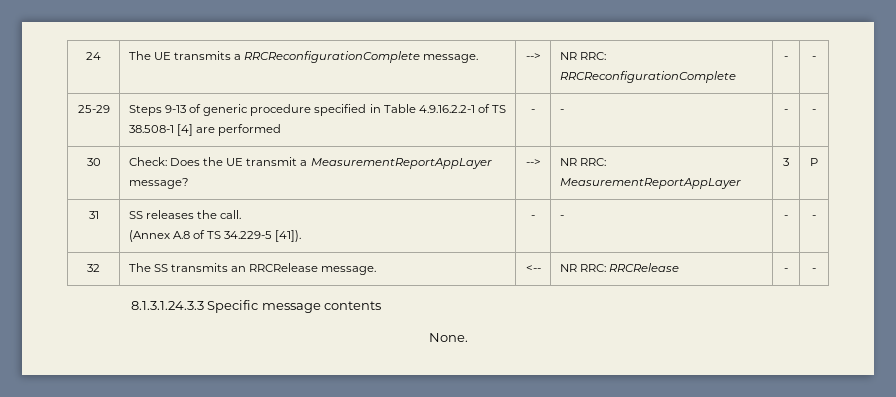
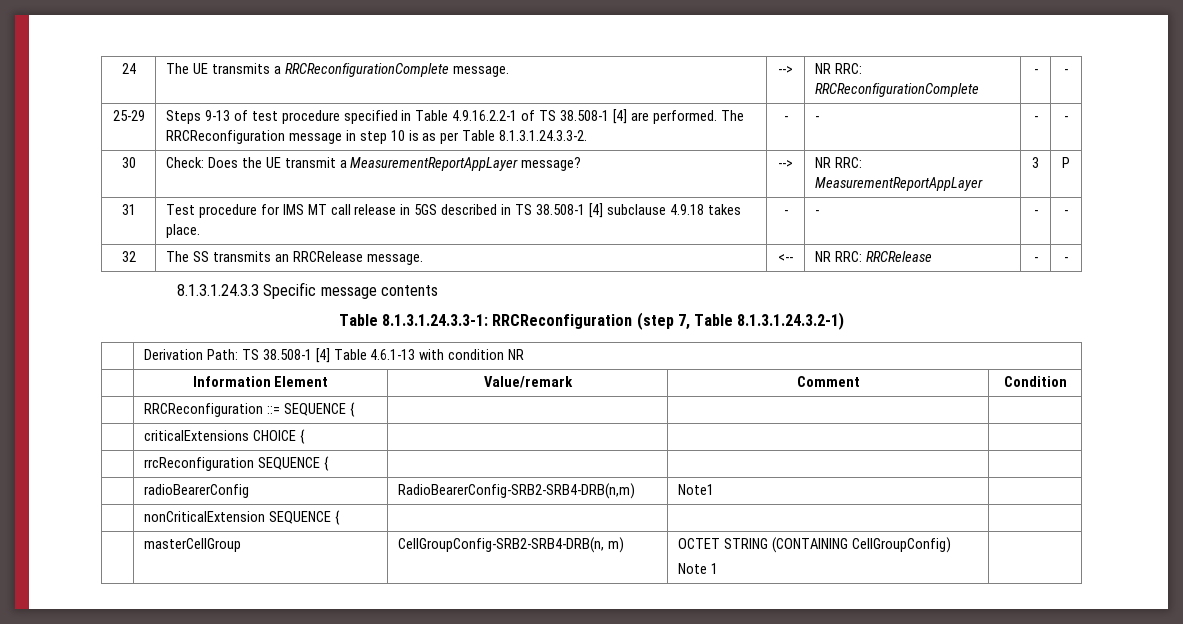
[203,104,249,116] generic -> [251,111,278,121] test
[218,124,282,136] performed -> [652,110,744,124] [165,130,588,144] performed. The RRCReconfiguration message in step 10 is as per Table 8.1.3.1.24.3.3-2.
[128,210,242,219] [128,230,302,242] SS releases the call. // (Annex A.8 of TS 34.229-5 [41]). -> [165,203,741,218] [165,224,200,238] Test procedure for IMS MT call release in 5GS described in TS 38.508-1 [4] subclause 4.9.18 takes place.
[428,333,468,342] None. -> [338,312,845,330] [143,348,525,363] [192,376,329,387] [483,376,573,388] [796,376,860,387] [1003,376,1067,387] [143,402,355,417] [143,429,305,444] [143,456,329,471] [143,484,249,498] [397,483,635,499] [677,484,714,495] [143,510,340,525] [143,538,241,552] [397,537,624,553] [677,537,951,553] [677,563,718,574] Table 8.1.3.1.24.3.3-1: RRCReconfiguration (step 7, Table 8.1.3.1.24.3.2-1) // | Derivation Path: TS 38.508-1 [4] Table 4.6.1-13 with condition NR // | Information Element | Value/remark | Comment | Condition // | RRCReconfiguration ::= SEQUENCE { | | | // | criticalExtensions CHOICE { | | | // | rrcReconfiguration SEQUENCE { | | | // | radioBearerConfig | RadioBearerConfig-SRB2-SRB4-DRB(n,m) | Note1 | // | nonCriticalExtension SEQUENCE { | | | // | masterCellGroup | CellGroupConfig-SRB2-SRB4-DRB(n, m) | OCTET STRING (CONTAINING CellGroupConfig) // Note 1 |

